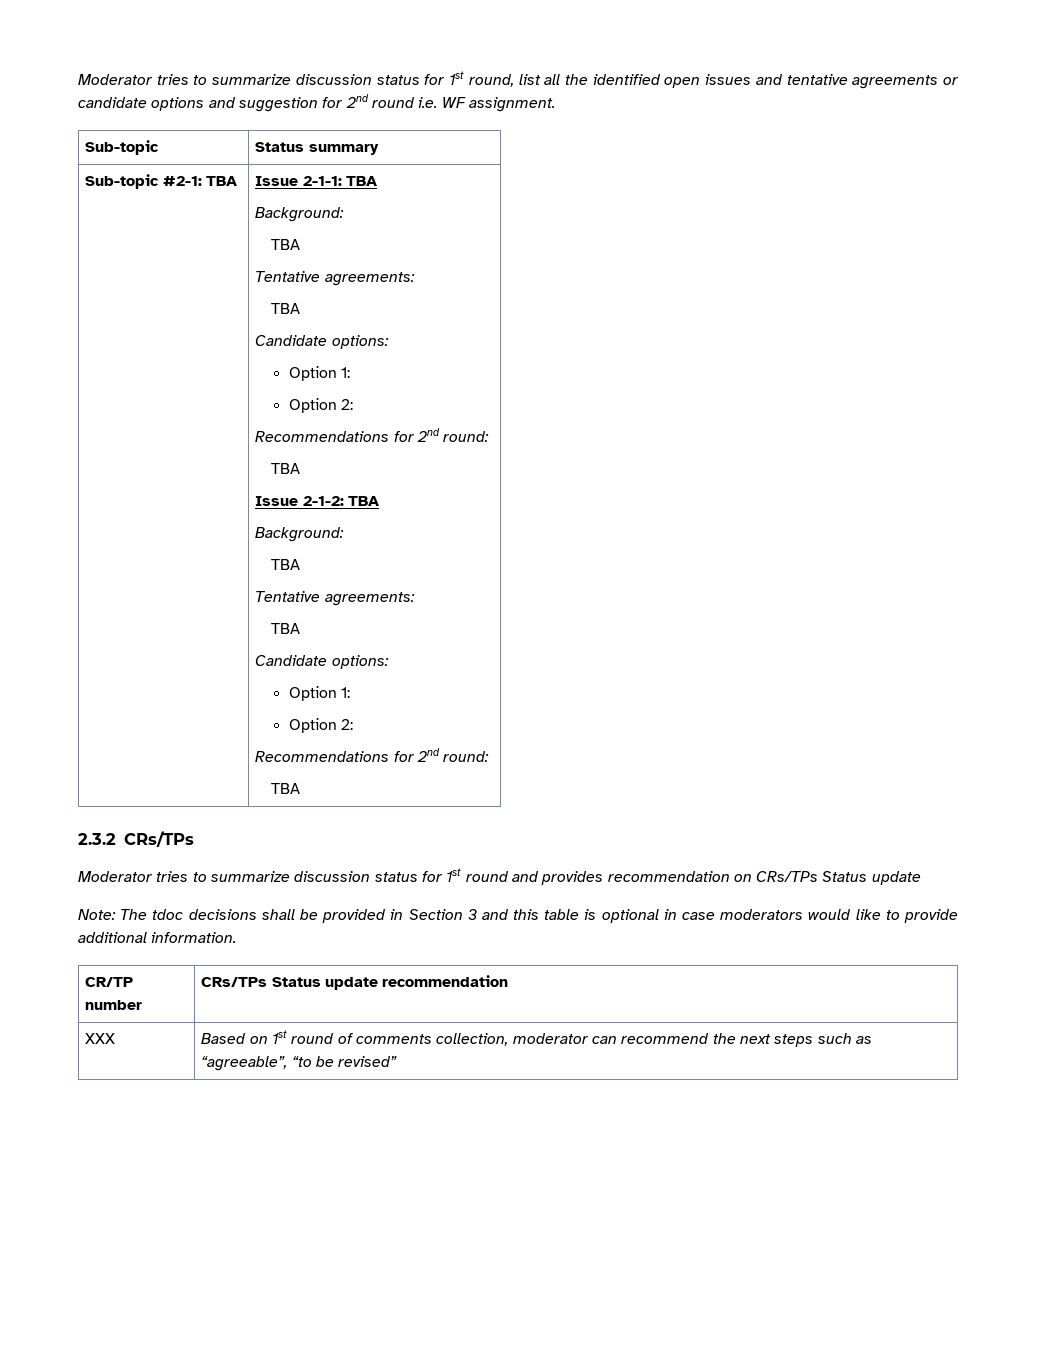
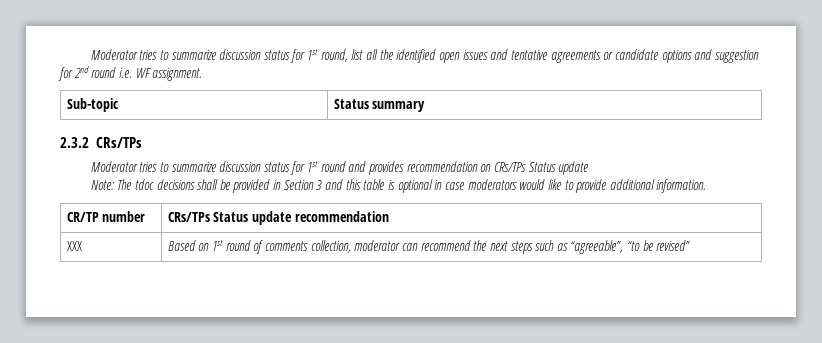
[85,174,238,189] [255,176,378,186] [255,207,345,222] [271,239,301,250] [255,271,415,286] [271,303,301,314] [255,335,389,349] [288,366,351,381] [288,398,354,413] [255,428,490,442] [271,463,301,474] [255,496,380,506] [255,527,345,542] [271,559,301,570] [255,591,415,606] [271,623,301,634] [255,655,389,669] [288,686,351,701] [288,718,354,733] [255,748,490,762] [271,783,301,794] // Sub-topic #2-1: TBA | Issue 2-1-1: TBA // Background: // TBA // Tentative agreements: // TBA // Candidate options: // Option 1: // Option 2: // Recommendations for 2nd round: // TBA // Issue 2-1-2: TBA // Background: // TBA // Tentative agreements: // TBA // Candidate options: // Option 1: // Option 2: // Recommendations for 2nd round: // TBA -> (426, 106) none

